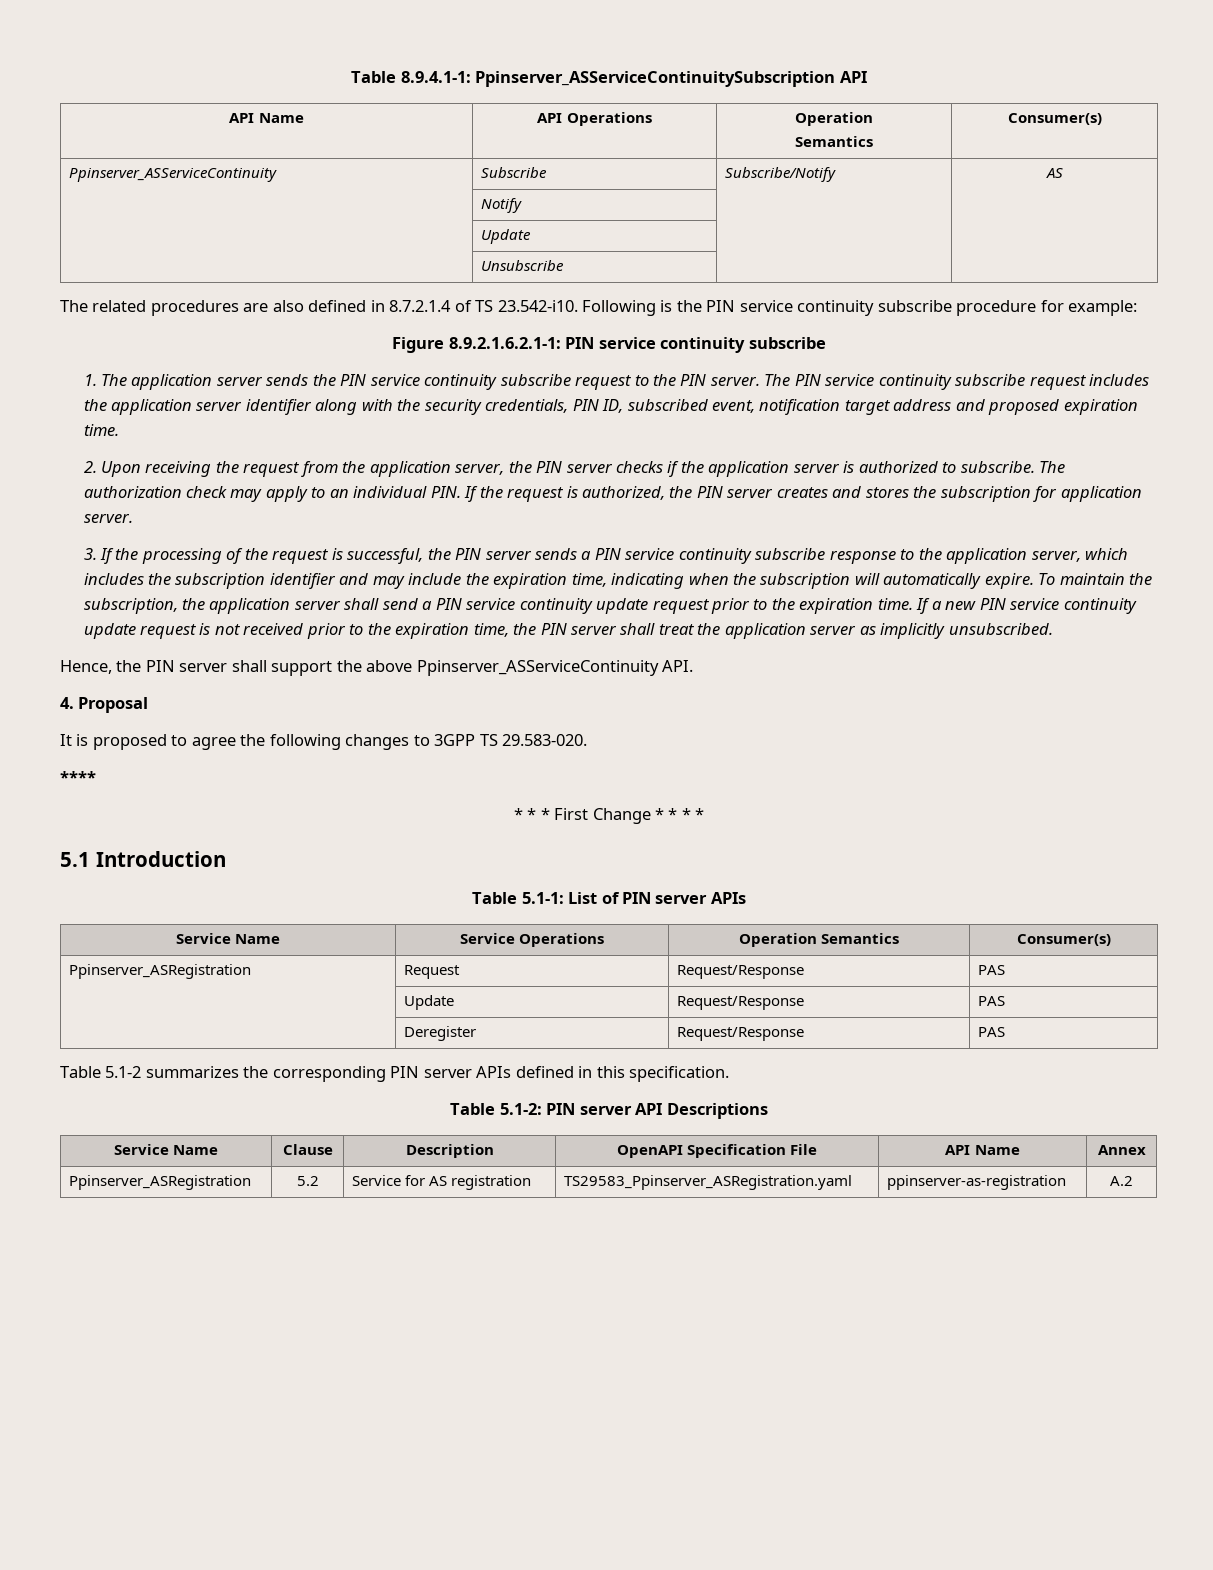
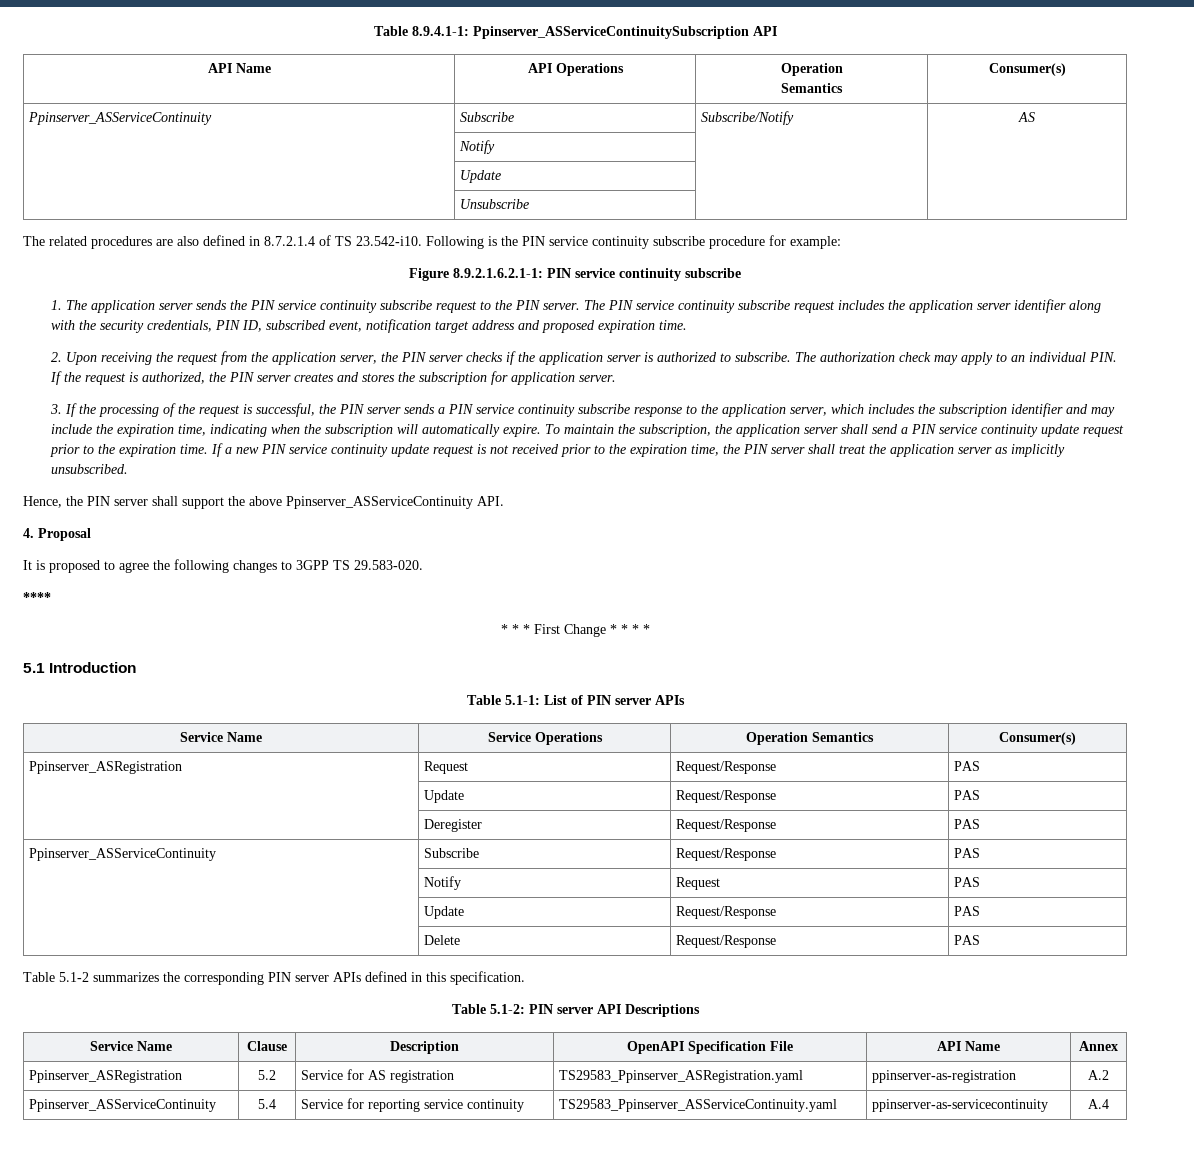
(1005, 1032) none -> [28,848,216,861] [423,848,479,858] [675,848,776,861] [953,848,980,858] [423,876,461,890] [675,877,720,890] [953,877,980,887] [423,906,464,919] [675,906,776,919] [953,906,980,916] [423,935,460,945] [675,935,776,948] [953,935,980,945] // Ppinserver_ASServiceContinuity | Subscribe | Request/Response | PAS // | Notify | Request | PAS // | Update | Request/Response | PAS // | Delete | Request/Response | PAS
(1133, 1181) none -> [28,1099,216,1112] [258,1099,276,1109] [300,1098,524,1112] [558,1099,837,1112] [871,1099,1048,1112] [1088,1099,1109,1109] // Ppinserver_ASServiceContinuity | 5.4 | Service for reporting service continuity | TS29583_Ppinserver_ASServiceContinuity.yaml | ppinserver-as-servicecontinuity | A.4

